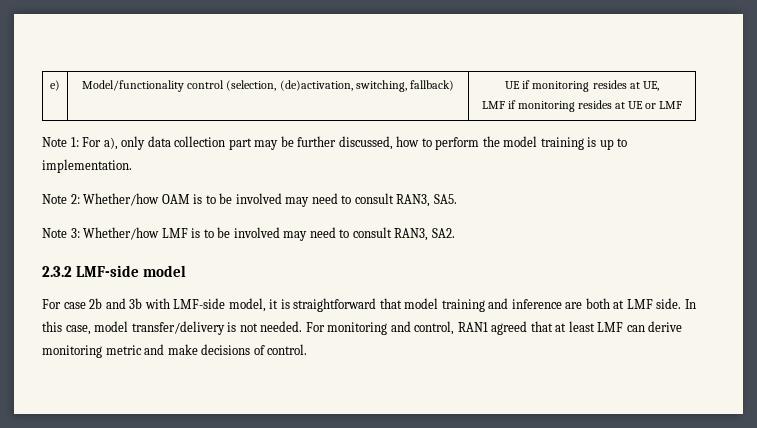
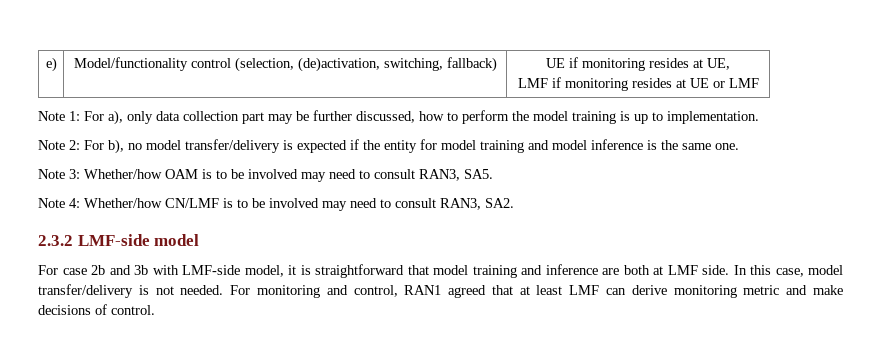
(80, 199) none -> [84,139,739,154] [38,169,80,179] For b), no model transfer/delivery is expected if the entity for model training and model inference is the same one. // Note 3:
[70,227,188,240] 3: Whether/how LMF -> [69,198,219,208] 4: Whether/how CN/LMF

